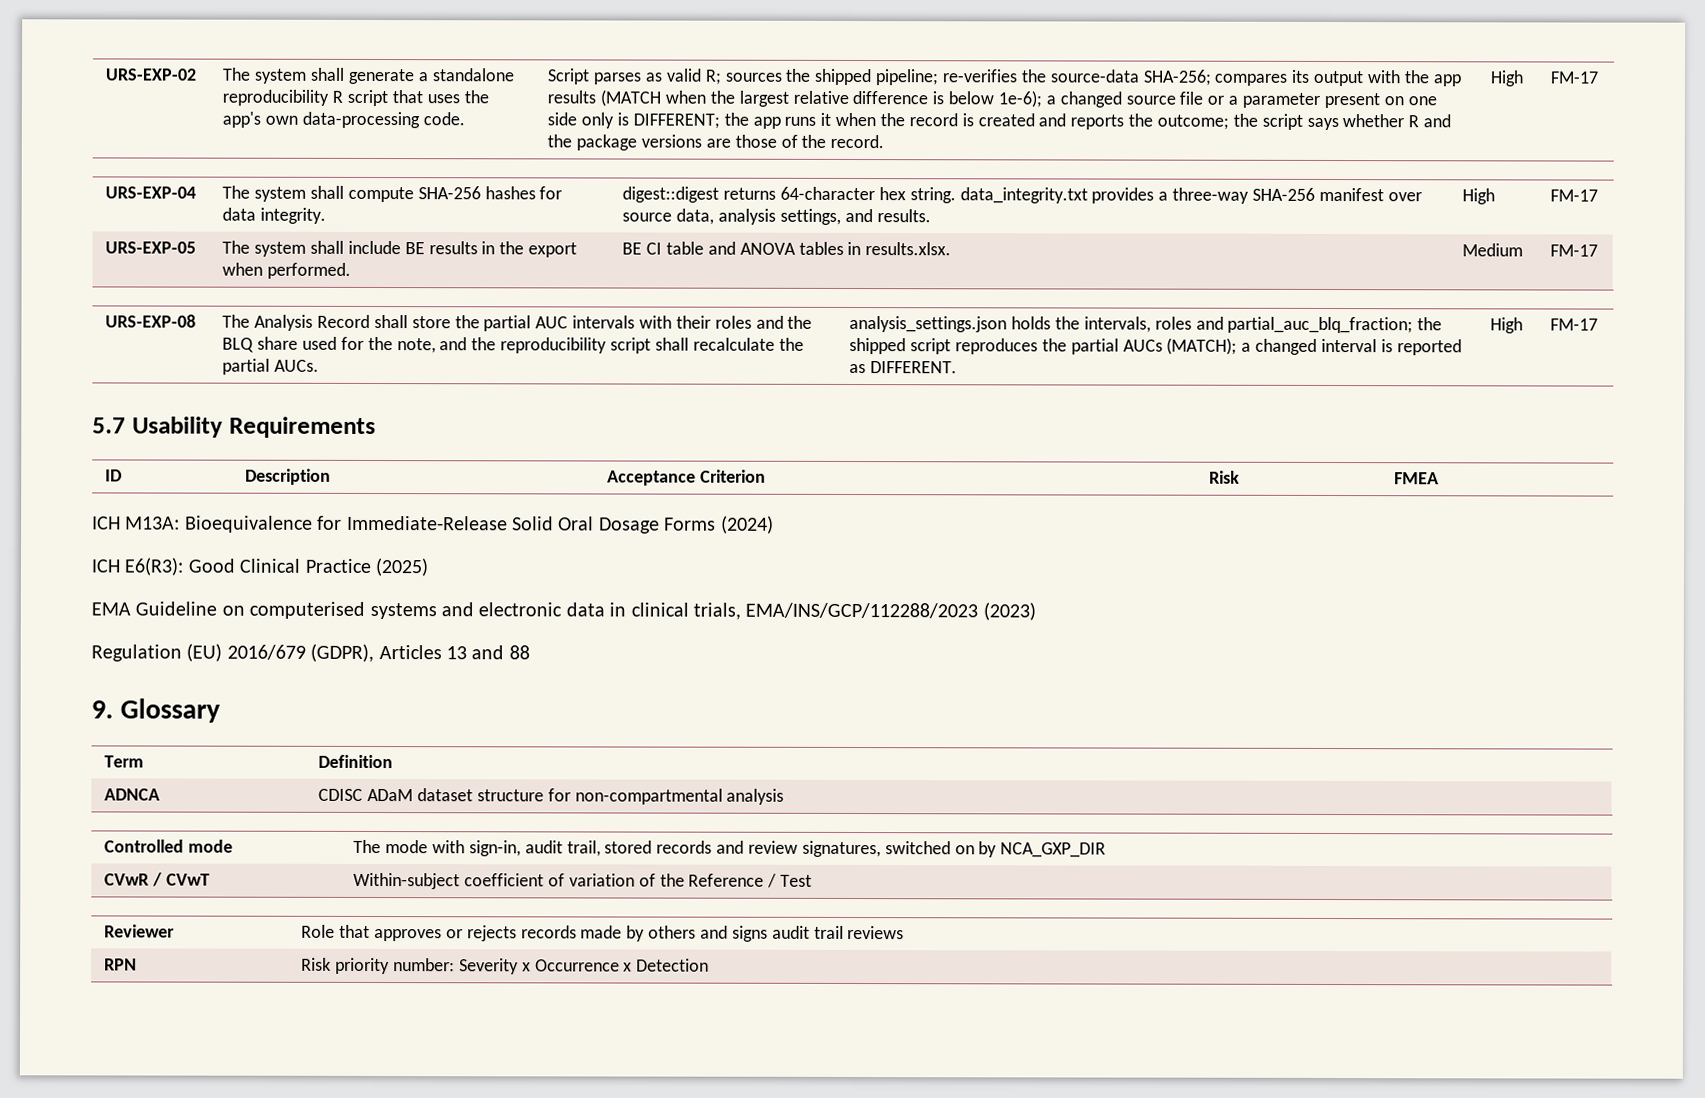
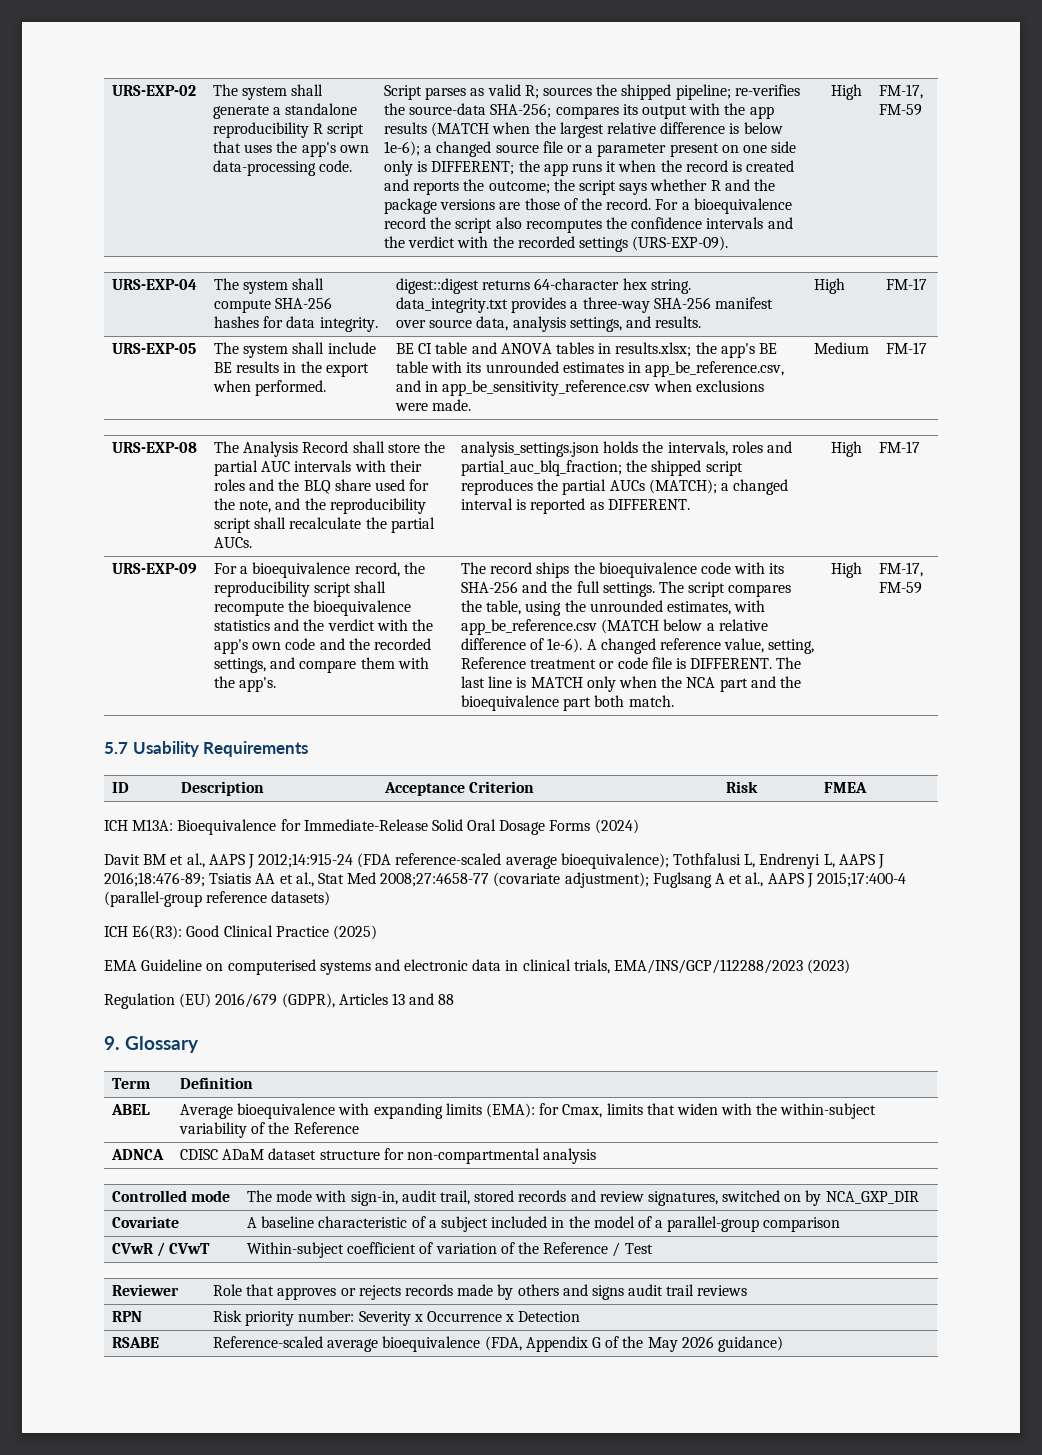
[1490,70,1525,87] [1550,71,1600,84] | High | FM-17 -> [655,198,792,214] [384,217,793,233] [384,236,729,252] [831,84,863,100] [879,84,924,99] [879,104,923,116] For a bioequivalence record the script also recomputes the confidence intervals and the verdict with the recorded settings (URS-EXP-09). | High | FM-17, FM-59
[865,242,952,256] results.xlsx. -> [615,342,777,358] [396,361,785,377] [396,380,764,396] [395,399,472,411] results.xlsx; the app's BE table with its unrounded estimates in app_be_reference.csv, and in app_be_sensitivity_reference.csv when exclusions were made.
(1599, 324) none -> [112,563,198,574] [214,562,425,578] [214,581,387,597] [214,600,412,616] [214,619,433,631] [214,638,431,654] [214,657,429,673] [214,676,277,692] [461,562,785,578] [461,581,792,597] [461,600,766,616] [461,619,768,635] [461,638,815,654] [461,657,802,669] [461,676,801,692] [461,695,674,711] [831,562,863,578] [879,562,924,577] [879,582,923,594] // URS-EXP-09 | For a bioequivalence record, the reproducibility script shall recompute the bioequivalence statistics and the verdict with the app's own code and the recorded settings, and compare them with the app's. | The record ships the bioequivalence code with its SHA-256 and the full settings. The script compares the table, using the unrounded estimates, with app_be_reference.csv (MATCH below a relative difference of 1e-6). A changed reference value, setting, Reference treatment or code file is DIFFERENT. The last line is MATCH only when the NCA part and the bioequivalence part both match. | High | FM-17, FM-59
(774, 524) none -> [104,853,884,869] [104,872,906,888] [104,891,331,907] // Davit BM et al., AAPS J 2012;14:915-24 (FDA reference-scaled average bioequivalence); Tothfalusi L, Endrenyi L, AAPS J 2016;18:476-89; Tsiatis AA et al., Stat Med 2008;27:4658-77 (covariate adjustment); Fuglsang A et al., AAPS J 2015;17:400-4 (parallel-group reference datasets)
(394, 761) none -> [111,1104,151,1115] [180,1103,877,1119] [179,1122,359,1138] // ABEL | Average bioequivalence with expanding limits (EMA): for Cmax, limits that widen with the within-subject variability of the Reference
(1107, 850) none -> [112,1216,180,1228] [247,1216,841,1232] // Covariate | A baseline characteristic of a subject included in the model of a parallel-group comparison
(710, 965) none -> [112,1337,160,1348] [213,1336,783,1352] // RSABE | Reference-scaled average bioequivalence (FDA, Appendix G of the May 2026 guidance)

